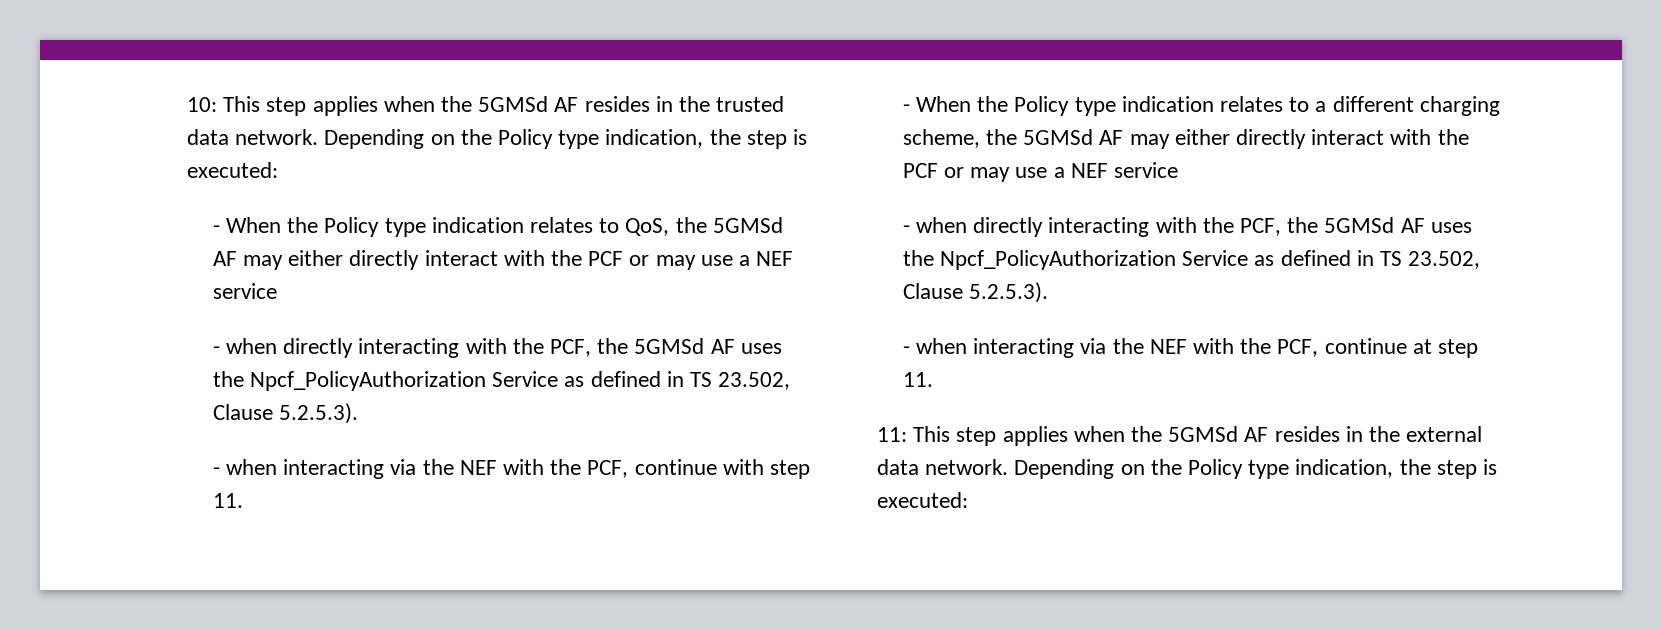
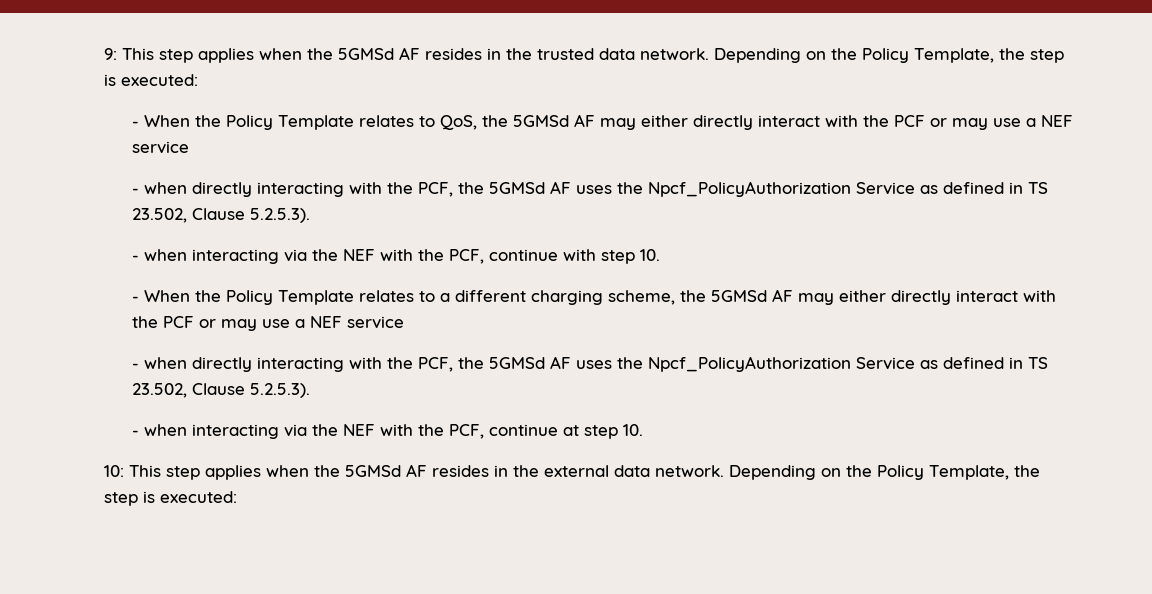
[186,97,217,112] 10: -> [103,48,117,60] 9:
[558,129,704,149] type indication, -> [913,48,994,63] Template,
[384,217,524,237] type indication -> [278,115,355,130] Template
[212,493,243,508] [902,96,1214,116] 11. // - When the Policy type indication -> [640,249,661,261] [132,290,355,305] 10. // - When the Policy Template
[902,372,933,387] [876,427,907,442] 11. // 11: -> [623,424,644,436] [103,465,124,477] 10. // 10:
[1248,459,1394,479] type indication, -> [928,465,1009,480] Template,

